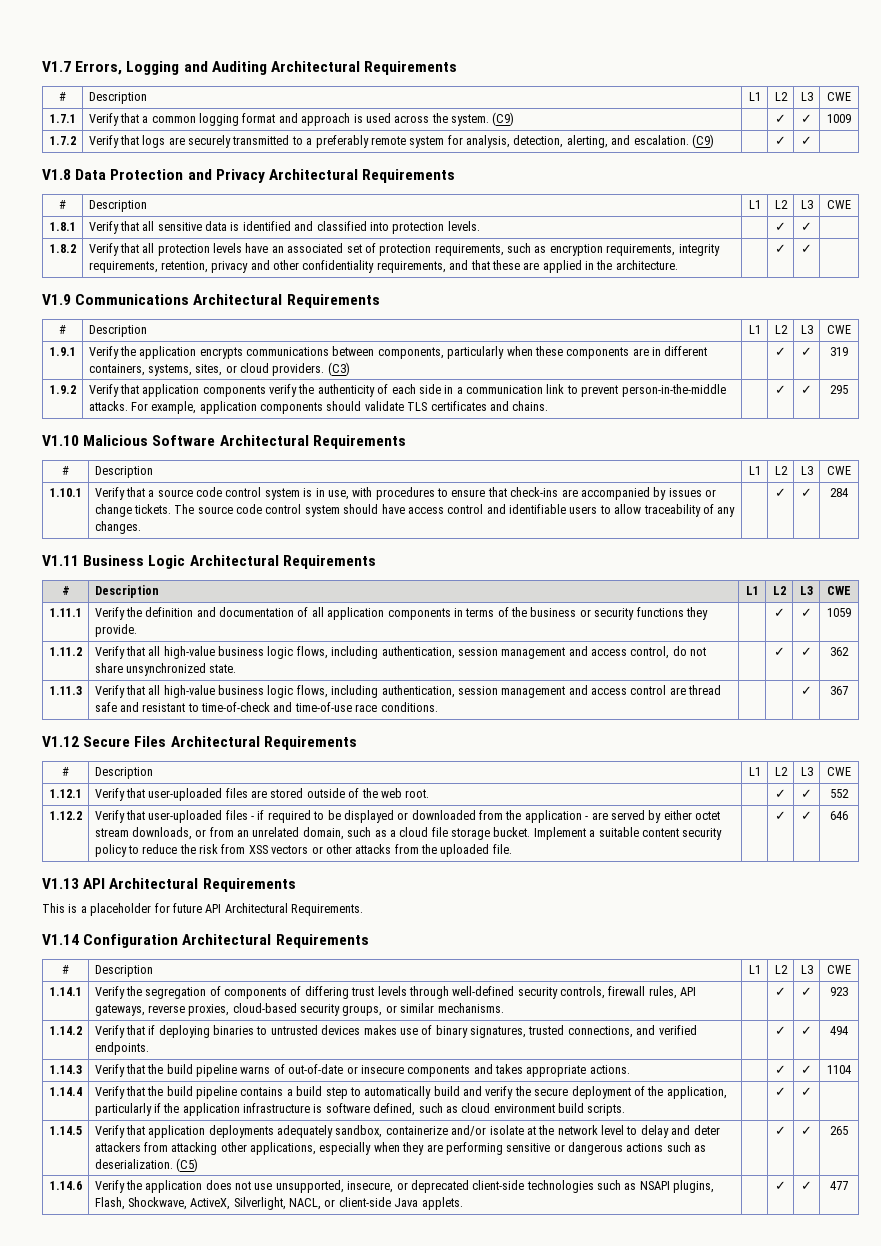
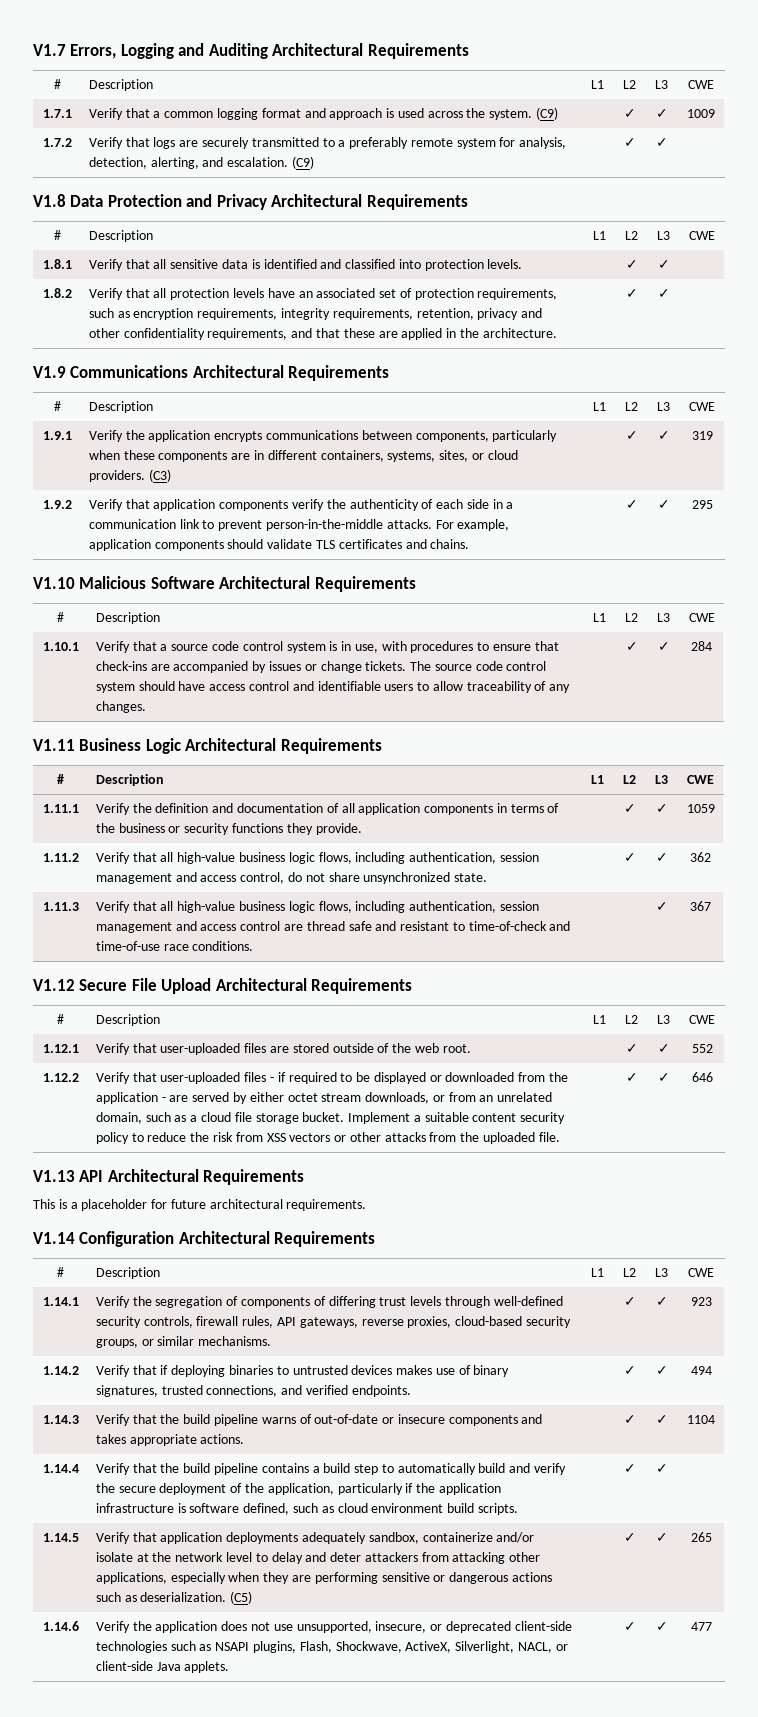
[134,736,167,747] Files -> [131,978,212,994] File Upload
[205,903,363,916] API Architectural Requirements. -> [209,1199,367,1211] architectural requirements.

